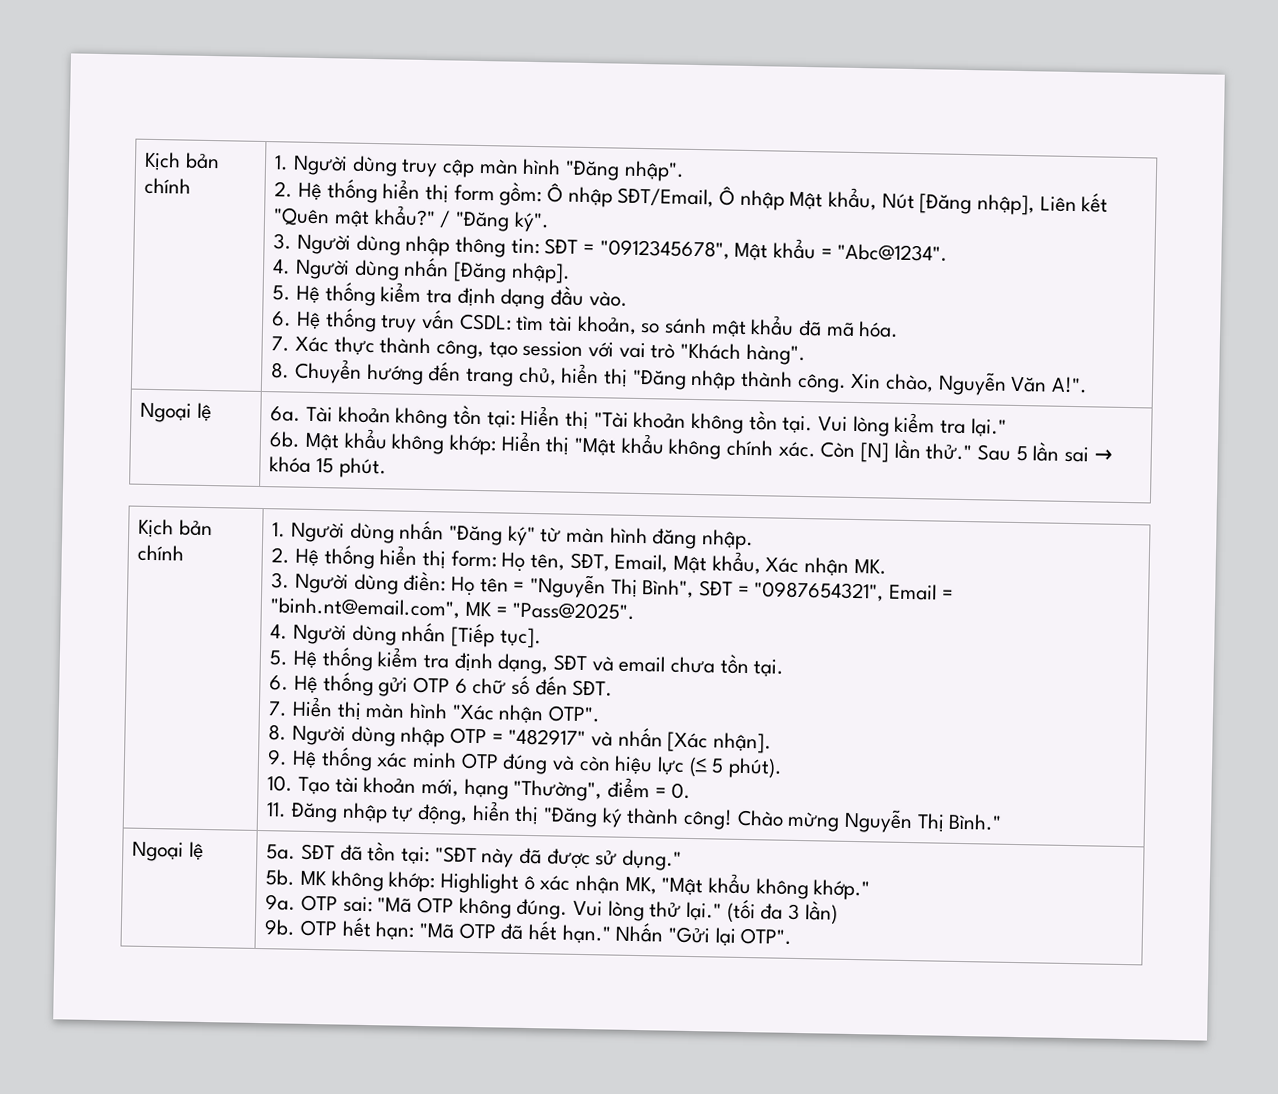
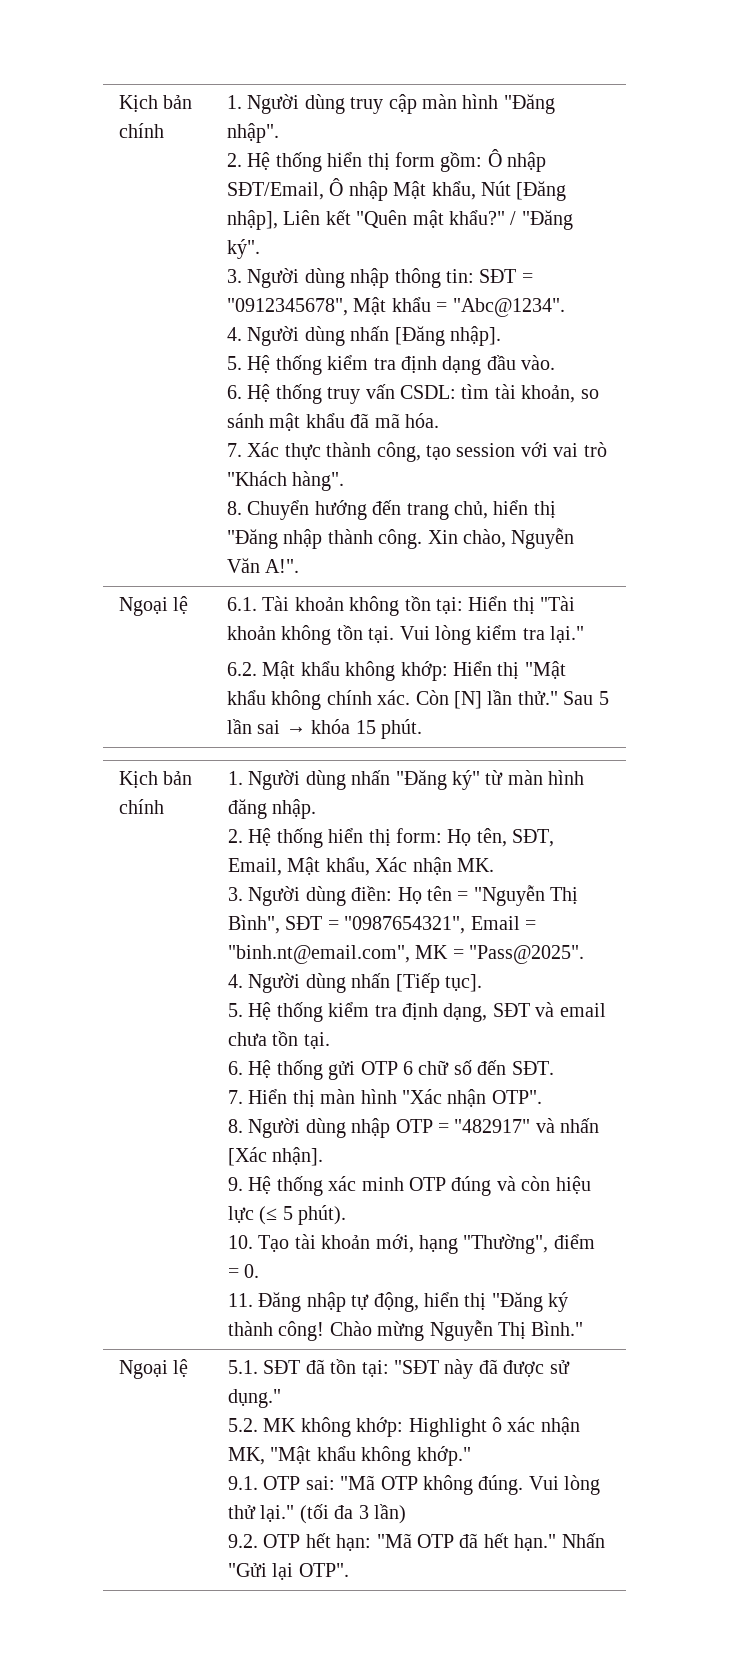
[270,406,302,422] 6a. -> [226,597,257,611] 6.1.
[269,431,302,448] 6b. -> [226,662,257,676] 6.2.
[266,844,297,860] 5a. -> [227,1360,258,1374] 5.1.
[265,869,296,886] 5b. -> [227,1418,258,1432] 5.2.
[265,894,297,911] 9a. -> [227,1476,258,1490] 9.1.
[264,919,297,936] 9b. -> [227,1534,258,1548] 9.2.

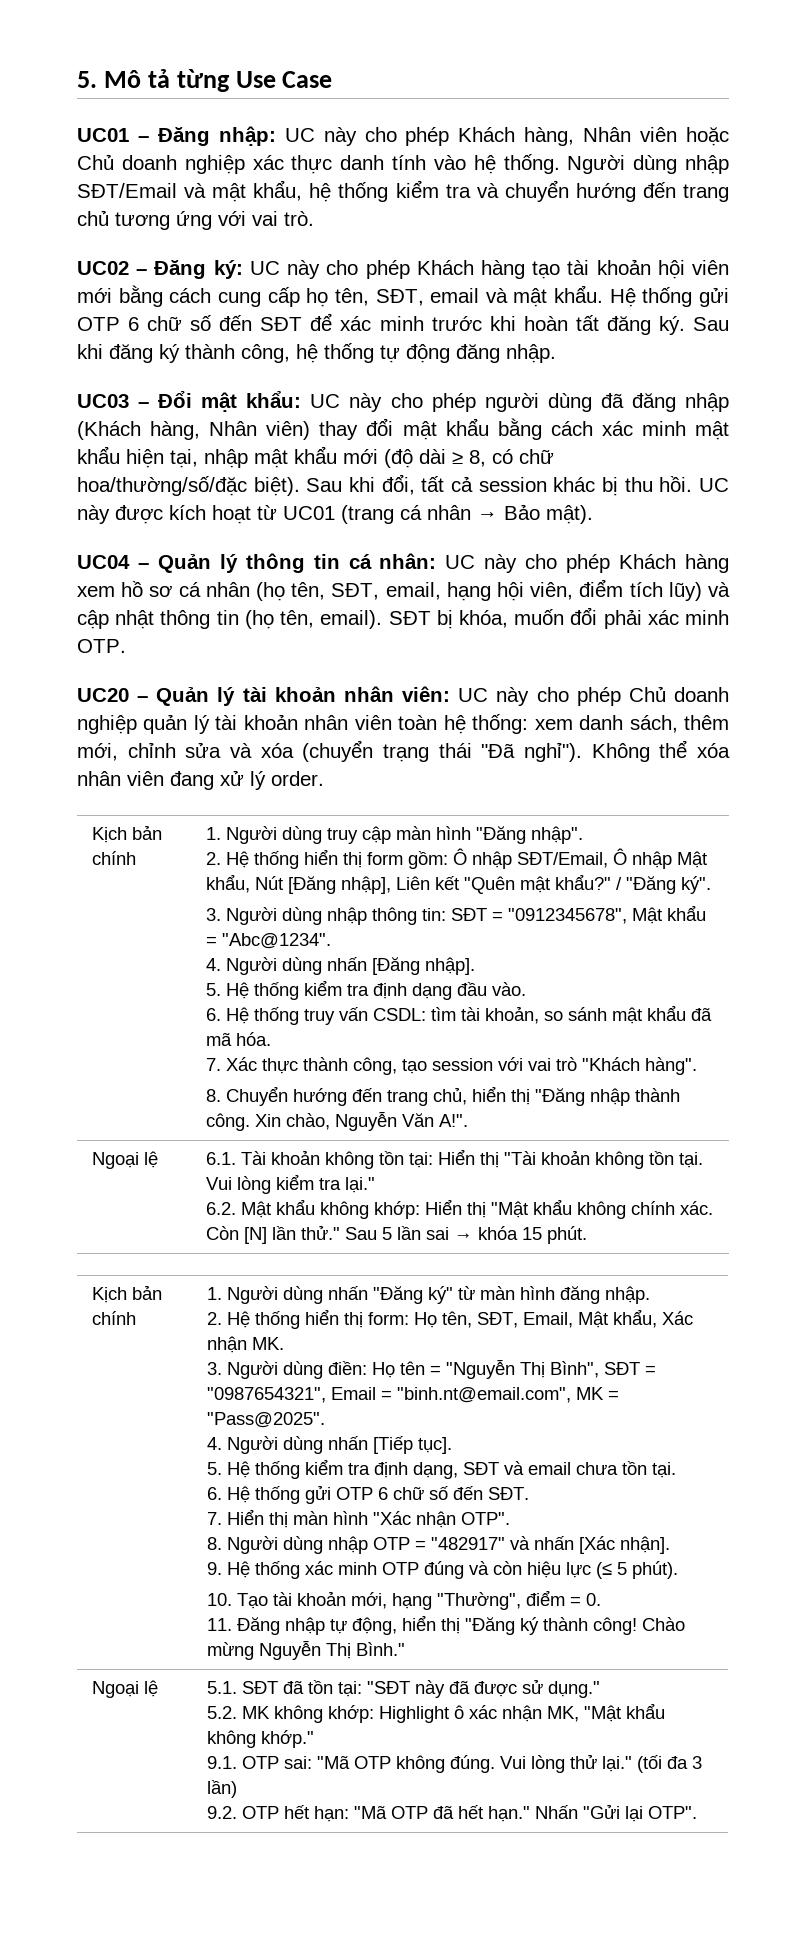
(118, 103) none -> [77,69,333,92] [77,126,729,146] [77,154,729,174] [77,180,729,202] [77,210,314,230] [77,259,729,279] [77,285,729,307] [77,313,730,335] [77,343,556,363] [77,391,730,412] [77,418,730,440] [77,446,554,468] [77,474,729,496] [77,504,593,524] [77,553,729,573] [77,579,730,601] [77,607,729,629] [77,639,126,653] [77,686,729,706] [77,714,729,734] [77,740,730,762] [77,770,324,790] 5. Mô tả từng Use Case // UC01 – Đăng nhập: UC này cho phép Khách hàng, Nhân viên hoặc Chủ doanh nghiệp xác thực danh tính vào hệ thống. Người dùng nhập SĐT/Email và mật khẩu, hệ thống kiểm tra và chuyển hướng đến trang chủ tương ứng với vai trò. // UC02 – Đăng ký: UC này cho phép Khách hàng tạo tài khoản hội viên mới bằng cách cung cấp họ tên, SĐT, email và mật khẩu. Hệ thống gửi OTP 6 chữ số đến SĐT để xác minh trước khi hoàn tất đăng ký. Sau khi đăng ký thành công, hệ thống tự động đăng nhập. // UC03 – Đổi mật khẩu: UC này cho phép người dùng đã đăng nhập (Khách hàng, Nhân viên) thay đổi mật khẩu bằng cách xác minh mật khẩu hiện tại, nhập mật khẩu mới (độ dài ≥ 8, có chữ hoa/thường/số/đặc biệt). Sau khi đổi, tất cả session khác bị thu hồi. UC này được kích hoạt từ UC01 (trang cá nhân → Bảo mật). // UC04 – Quản lý thông tin cá nhân: UC này cho phép Khách hàng xem hồ sơ cá nhân (họ tên, SĐT, email, hạng hội viên, điểm tích lũy) và cập nhật thông tin (họ tên, email). SĐT bị khóa, muốn đổi phải xác minh OTP. // UC20 – Quản lý tài khoản nhân viên: UC này cho phép Chủ doanh nghiệp quản lý tài khoản nhân viên toàn hệ thống: xem danh sách, thêm mới, chỉnh sửa và xóa (chuyển trạng thái "Đã nghỉ"). Không thể xóa nhân viên đang xử lý order. //

